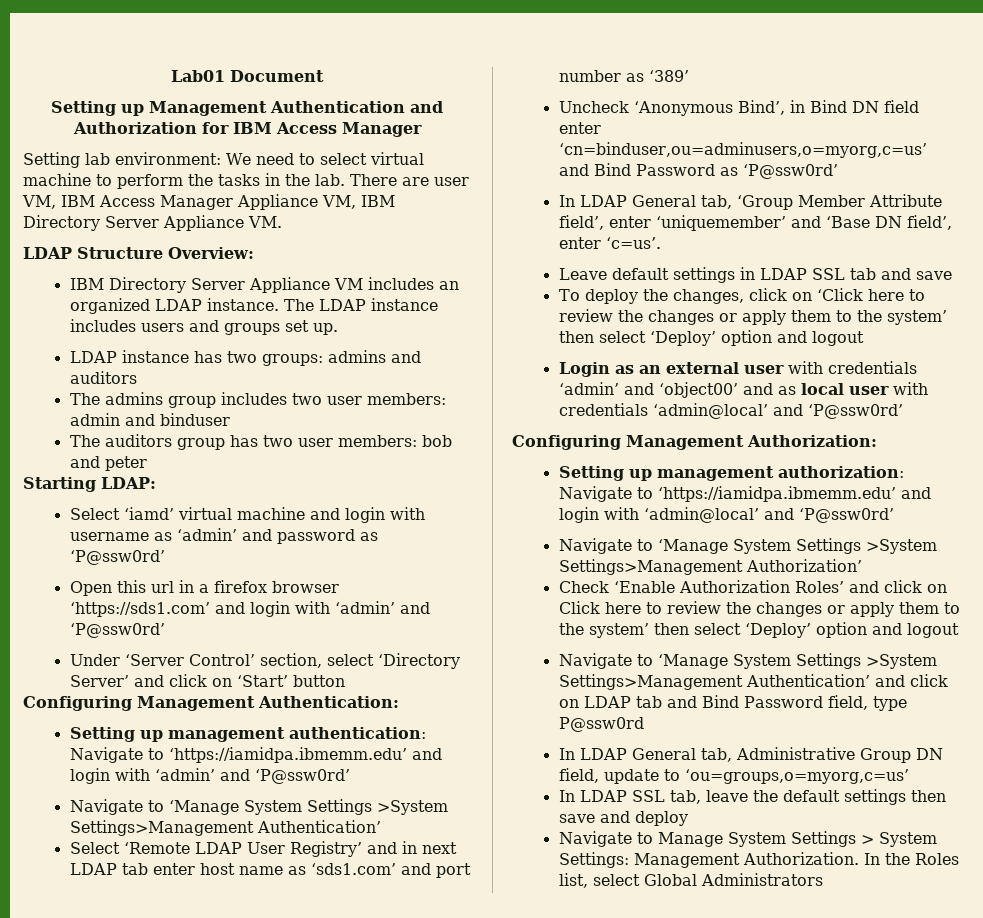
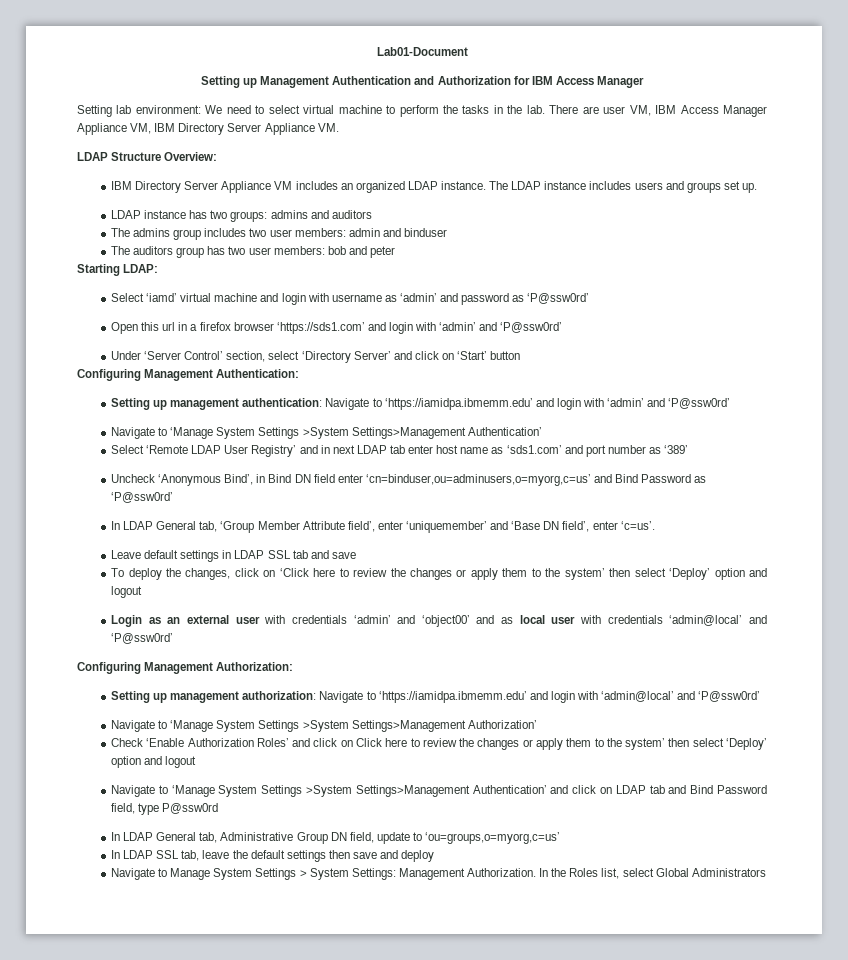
[171,70,324,82] Lab01 Document -> [376,47,468,56] Lab01-Document

